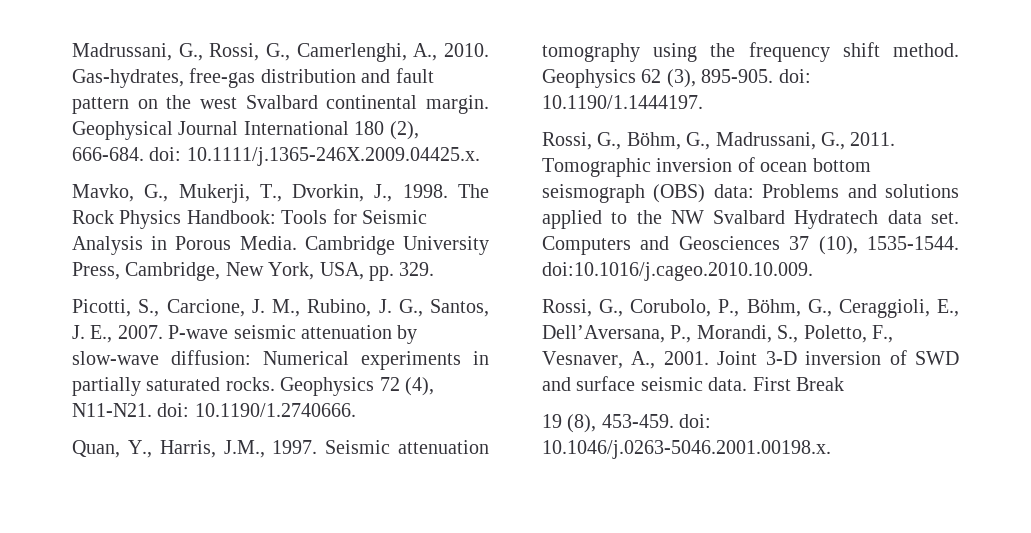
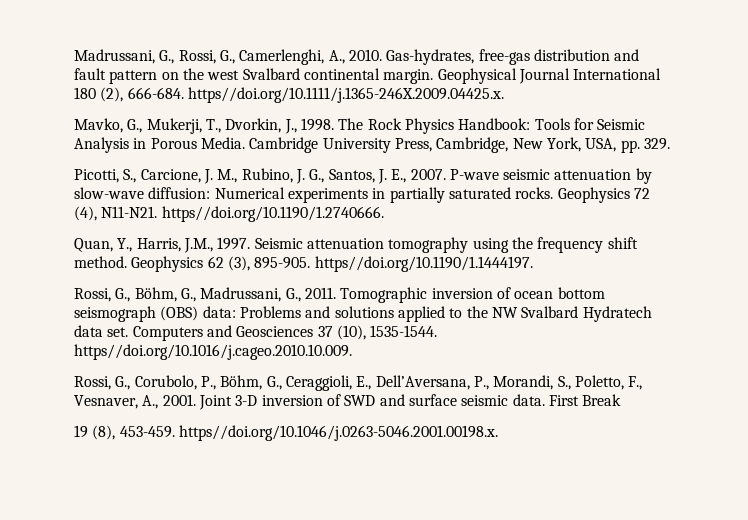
[149,147,480,166] doi: 10.1111/j.1365-246X.2009.04425.x. -> [187,87,504,103] https//doi.org/10.1111/j.1365-246X.2009.04425.x.
[157,403,356,417] doi: 10.1190/1.2740666. -> [161,206,384,222] https//doi.org/10.1190/1.2740666.
[778,69,811,83] [542,95,703,109] doi: 10.1190/1.1444197. -> [314,256,533,272] https//doi.org/10.1190/1.1444197.
[542,262,813,281] doi:10.1016/j.cageo.2010.10.009. -> [74,344,352,360] https//doi.org/10.1016/j.cageo.2010.10.009.
[679,414,712,428] [542,440,831,459] doi: 10.1046/j.0263-5046.2001.00198.x. -> [178,425,498,441] https//doi.org/10.1046/j.0263-5046.2001.00198.x.

